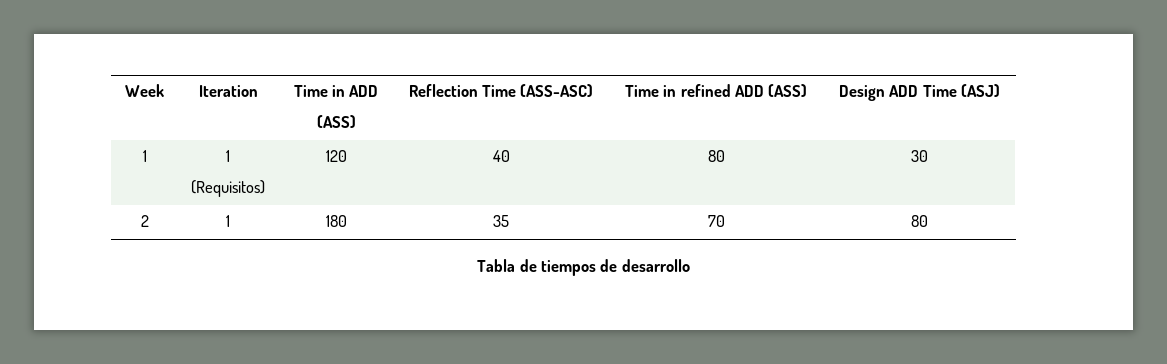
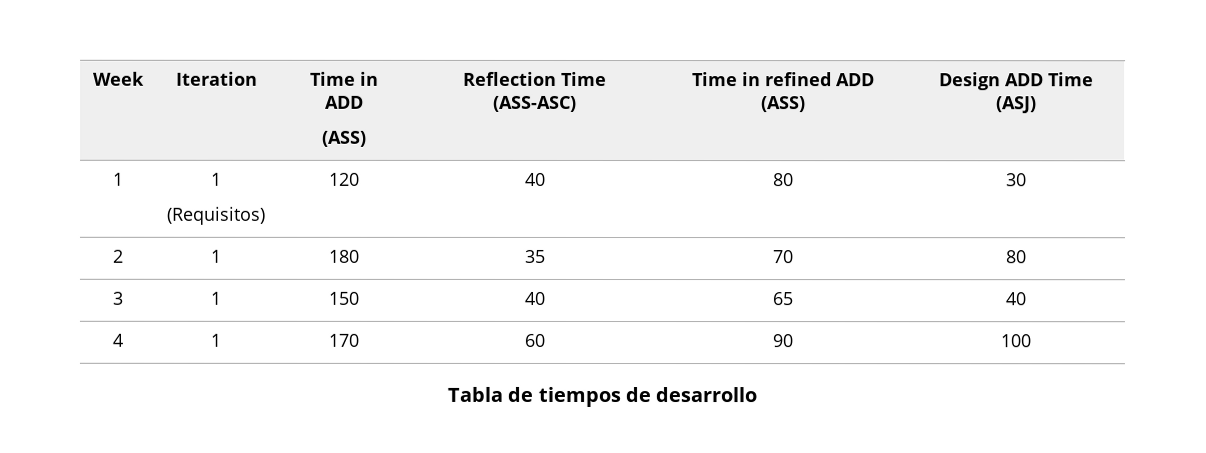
(928, 221) none -> [111,291,123,305] [210,291,221,305] [328,291,359,305] [523,291,545,305] [771,292,793,306] [1004,292,1026,306] [111,333,123,347] [210,333,221,347] [328,333,359,347] [523,333,545,347] [771,334,793,348] [999,334,1031,348] // 3 | 1 | 150 | 40 | 65 | 40 // 4 | 1 | 170 | 60 | 90 | 100

